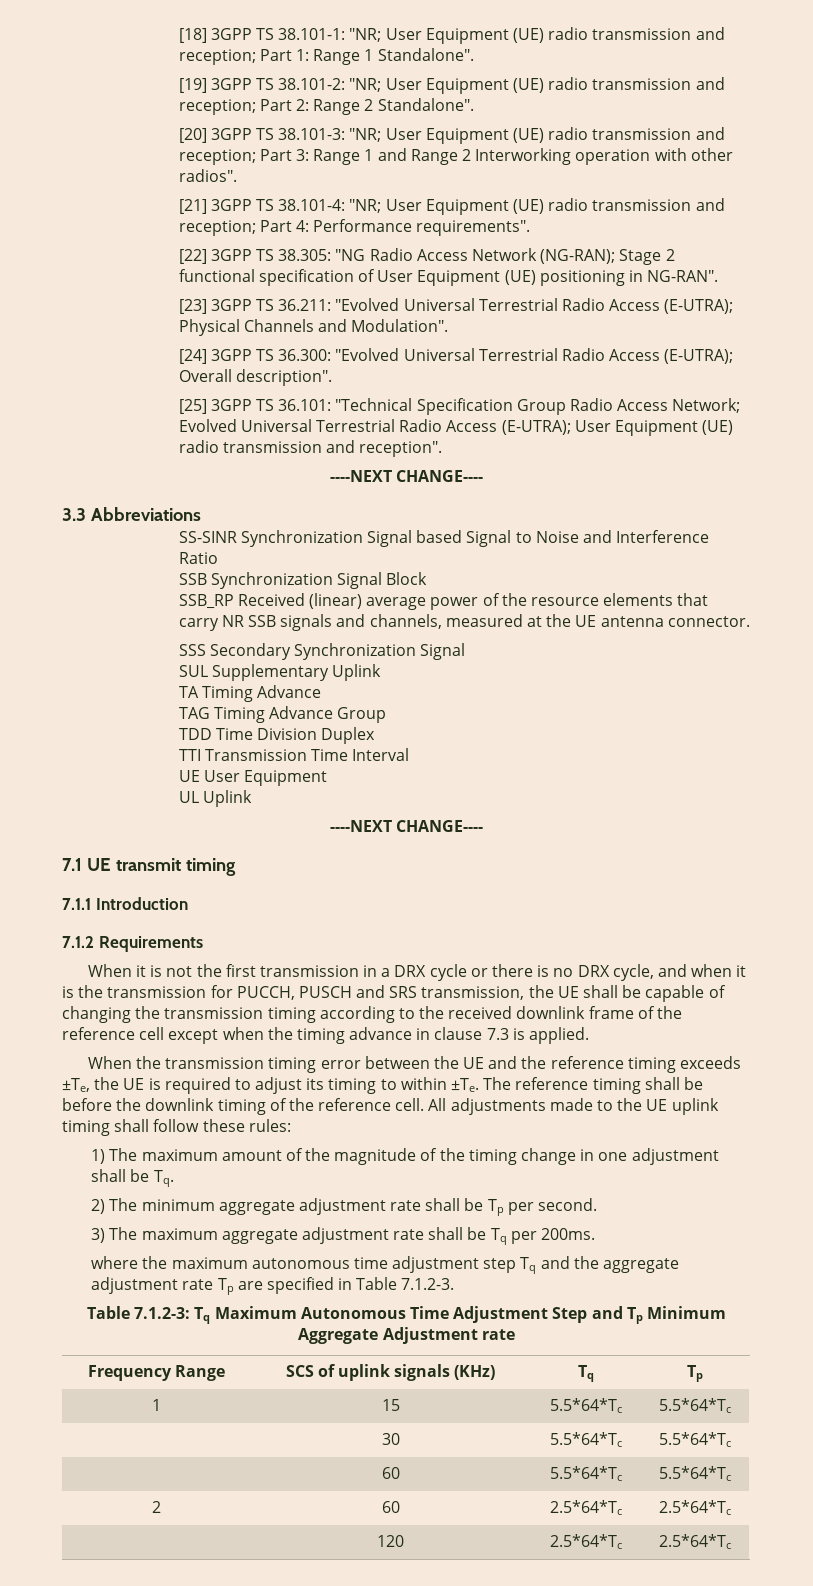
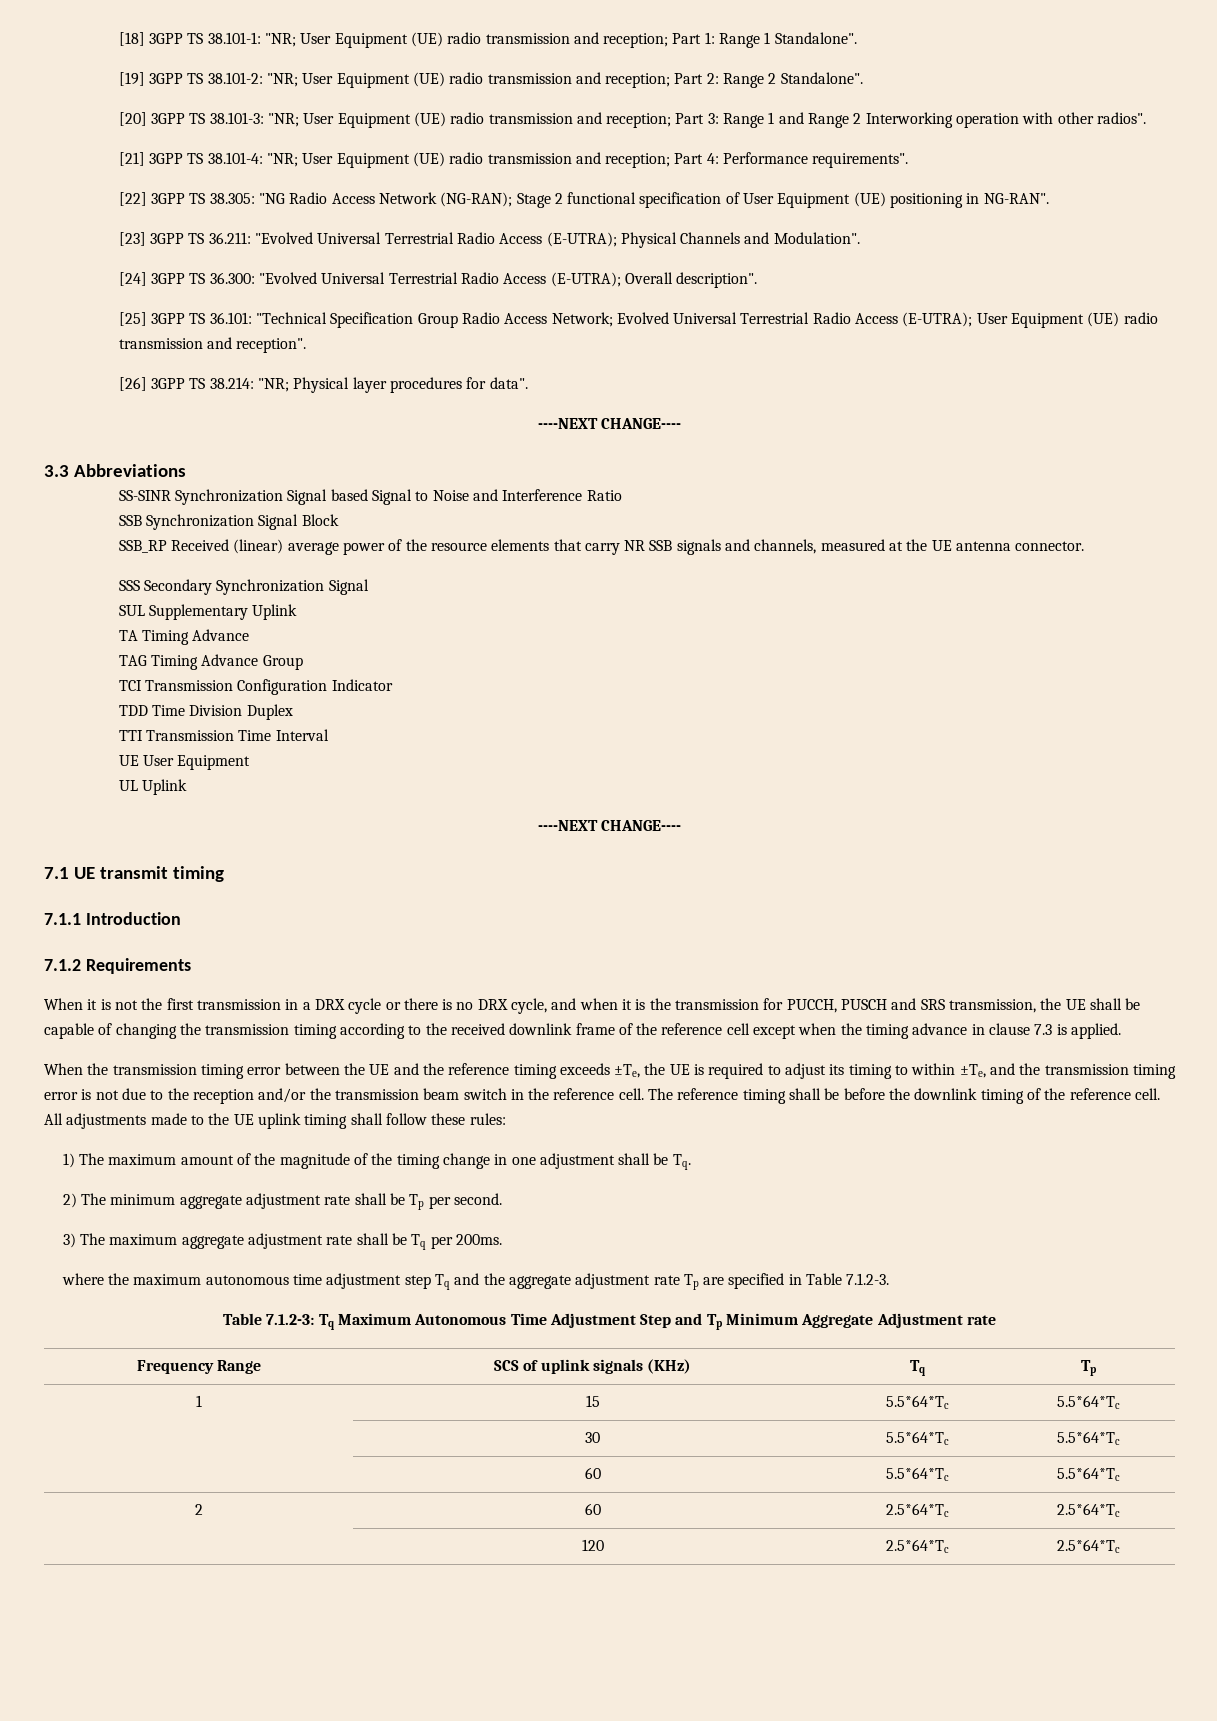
(443, 449) none -> [118,377,528,393] // [26] 3GPP TS 38.214: "NR; Physical layer procedures for data".
(387, 715) none -> [118,679,393,695] // TCI Transmission Configuration Indicator
[451,1078,480,1092] ±Te. -> [959,1063,1176,1079] [44,1088,644,1104] ±Te, and the transmission timing error is not due to the reception and/or the transmission beam switch in the reference cell.

